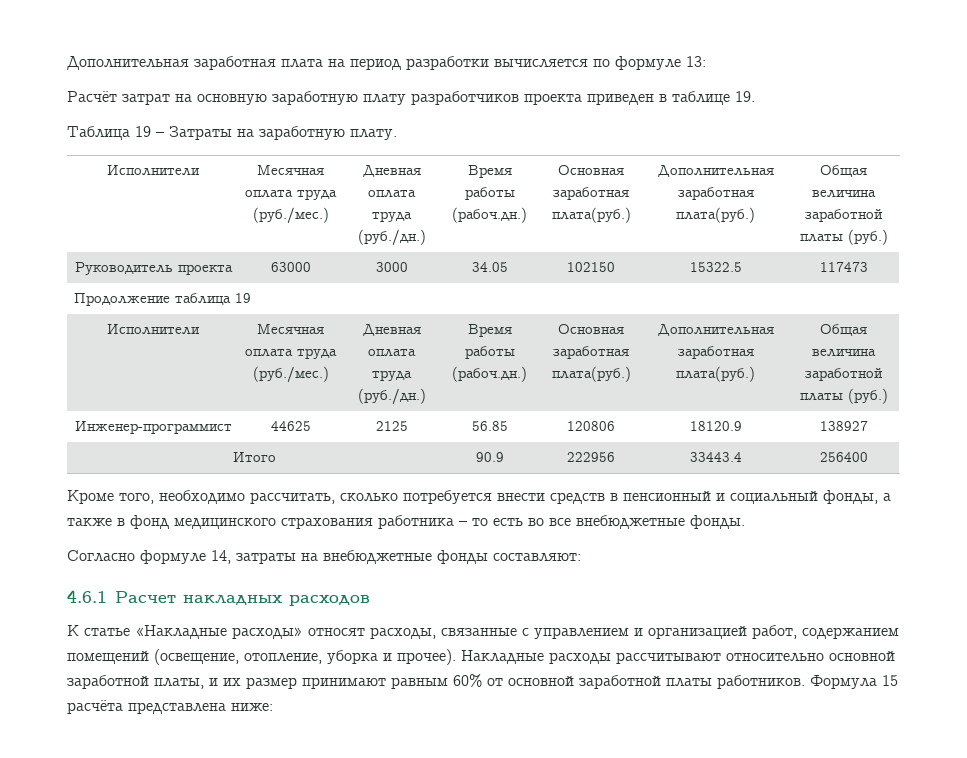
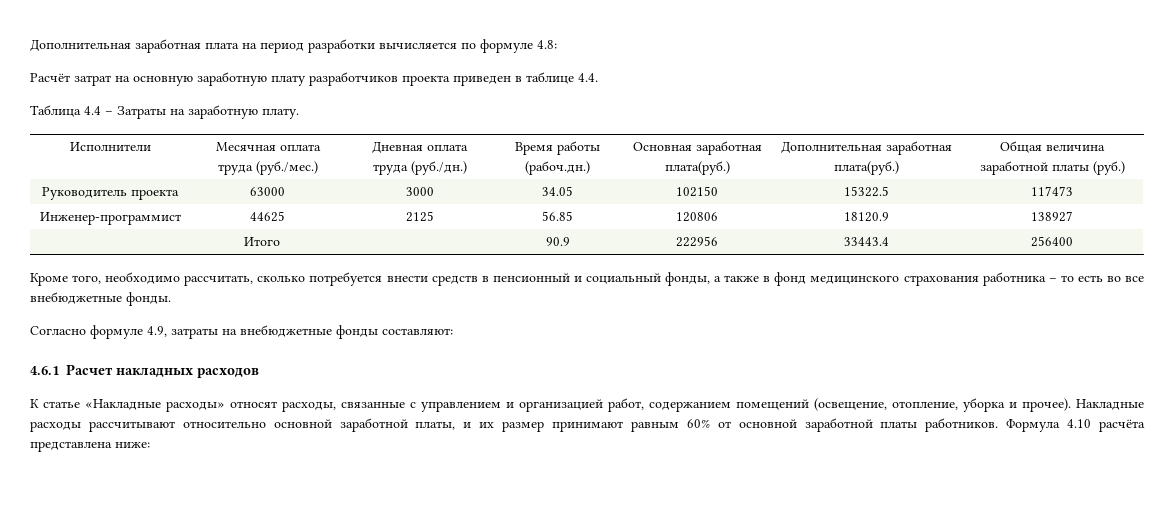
[686,56,706,67] 13: -> [537,40,557,49] 4.8:
[735,91,755,102] 19. -> [578,73,598,82] 4.4.
[135,126,151,137] 19 -> [84,106,101,115] 4.4
[73,293,251,306] [107,324,200,335] [257,323,324,334] [245,348,337,359] [252,366,329,383] [362,324,421,336] [368,349,416,357] [372,370,412,381] [357,388,426,405] [467,324,512,337] [464,346,515,359] [452,366,527,382] [558,324,624,334] [553,346,629,359] [551,366,631,382] [657,324,774,336] [677,346,754,359] [676,366,755,382] [820,324,867,336] [812,349,876,357] [805,368,883,381] [799,388,888,404] // Продолжение таблица 19 // Исполнители | Месячная оплата труда (руб./мес.) | Дневная оплата труда (руб./дн.) | Время работы (рабоч.дн.) | Основная заработная плата(руб.) | Дополнительная заработная плата(руб.) | Общая величина заработной платы (руб.) -> (1073, 191) none
[211,550,231,564] 14, -> [147,326,167,337] 4.9,
[882,675,898,686] 15 -> [1067,419,1092,428] 4.10

